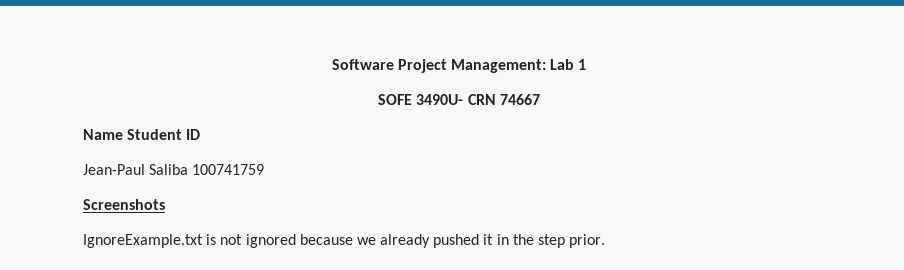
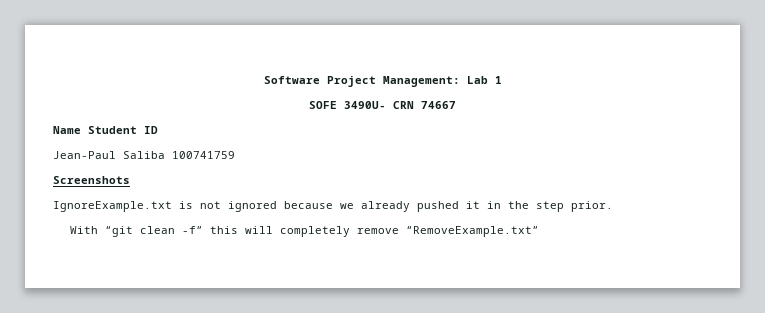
(606, 241) none -> [69,226,539,237] // With “git clean -f” this will completely remove “RemoveExample.txt”

